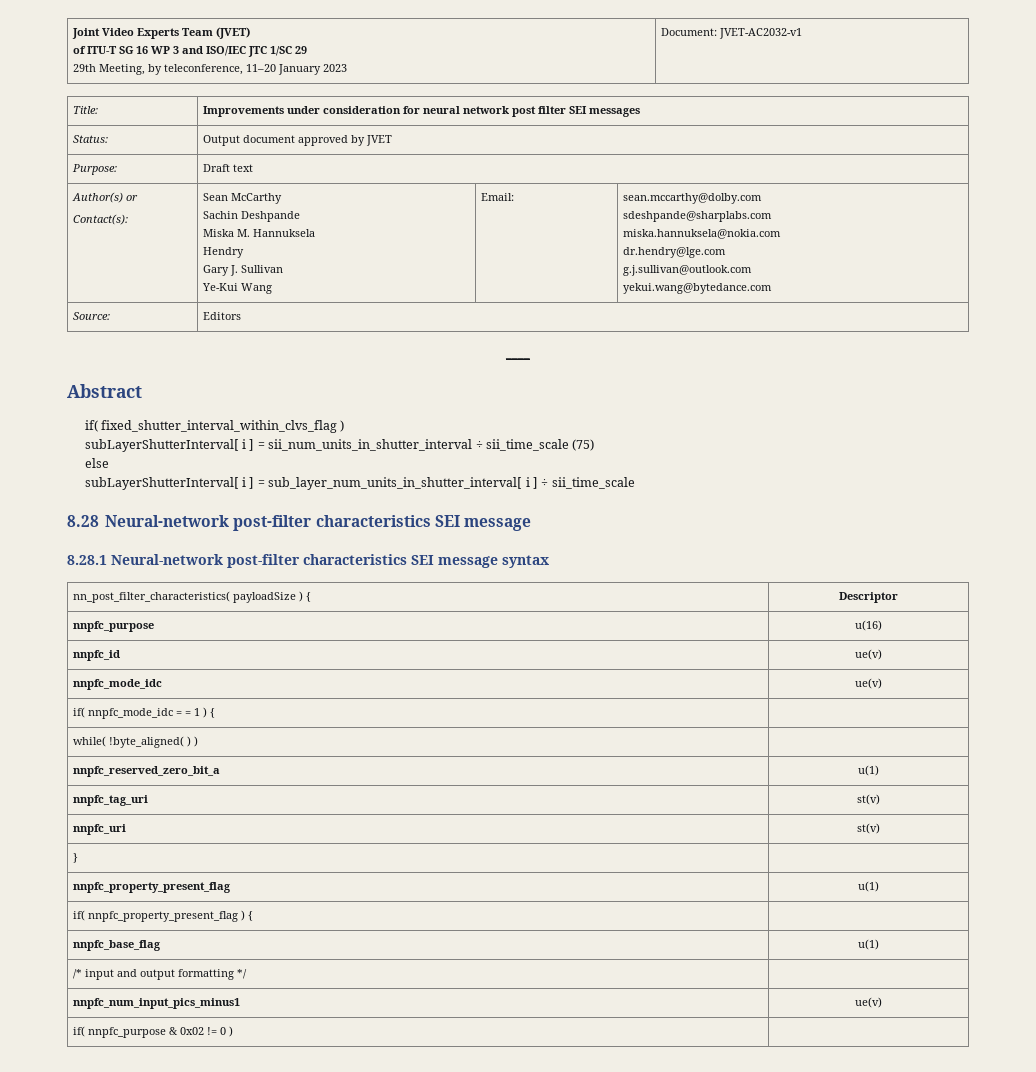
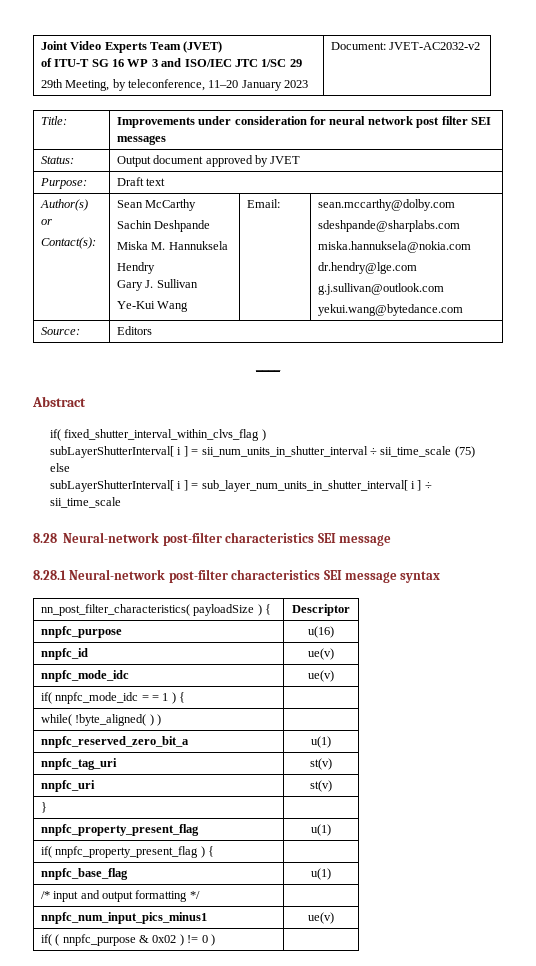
[718,28,802,39] JVET-AC2032-v1 -> [389,42,481,50] JVET-AC2032-v2
(85, 1031) none -> [55,934,60,946] (
(204, 1031) none -> [179,934,184,946] )

